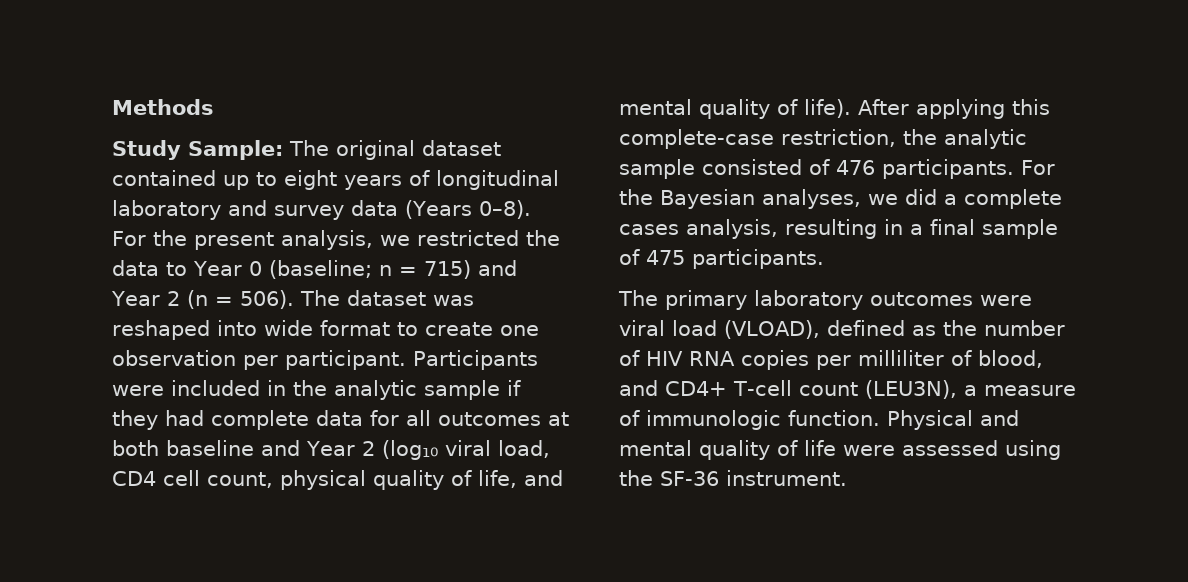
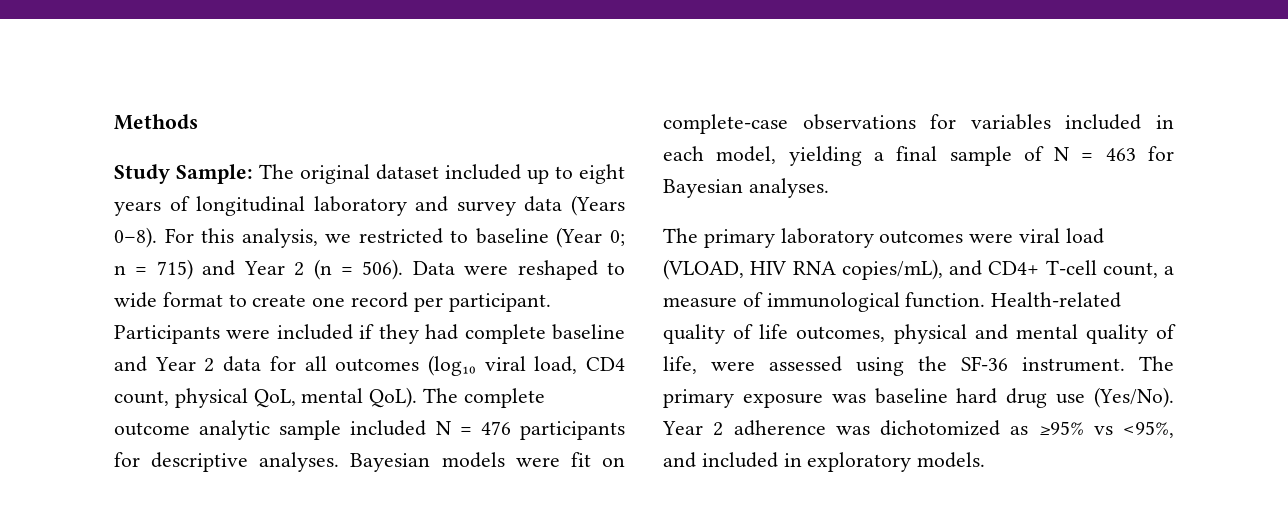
[112,170,216,186] contained -> [445,164,521,180] included
[152,230,274,250] the present -> [201,228,235,243] this
[525,230,560,246] [112,260,372,279] the data to Year 0 (baseline; -> [450,227,625,248] to baseline (Year 0;
[299,290,474,306] [112,320,257,340] The dataset was reshaped into -> [412,260,625,280] Data were reshaped to
[112,350,236,366] observation -> [351,292,409,308] record
[267,380,521,400] [112,410,569,430] [112,440,375,456] in the analytic sample if they had complete data for all outcomes at both baseline and Year 2 -> [359,324,626,344] [114,356,420,372] if they had complete baseline and Year 2 data for all outcomes
[163,470,200,486] cell -> (625, 364) none
[373,470,563,490] [619,99,1050,119] [619,129,1027,149] [619,159,1055,179] [619,189,1062,209] [619,219,1058,239] [619,249,824,269] quality of life, and mental quality of life). After applying this complete-case restriction, the analytic sample consisted of 476 participants. For the Bayesian analyses, we did a complete cases analysis, resulting in a final sample of 475 participants. -> [253,387,545,408] [114,420,625,440] [114,452,625,472] [663,114,1174,134] [663,146,1174,166] [663,178,829,198] QoL, mental QoL). The complete outcome analytic sample included N = 476 participants for descriptive analyses. Bayesian models were fit on complete-case observations for variables included in each model, yielding a final sample of N = 463 for Bayesian analyses.
[724,320,1065,339] [619,350,1043,370] (VLOAD), defined as the number of HIV RNA copies per milliliter of blood, -> [663,259,943,280] (VLOAD, HIV RNA copies/mL),
[798,380,957,399] count (LEU3N), -> [1102,262,1158,278] count,
[646,410,1019,430] [619,440,836,460] immunologic function. Physical and mental quality of life -> [766,292,1122,312] [663,324,1176,344] [663,356,697,374] immunological function. Health-related quality of life outcomes, physical and mental quality of life,
(847, 478) none -> [1139,356,1174,371] [663,387,1174,408] [662,420,1174,438] [663,452,986,472] The primary exposure was baseline hard drug use (Yes/No). Year 2 adherence was dichotomized as ≥95% vs <95%, and included in exploratory models.

